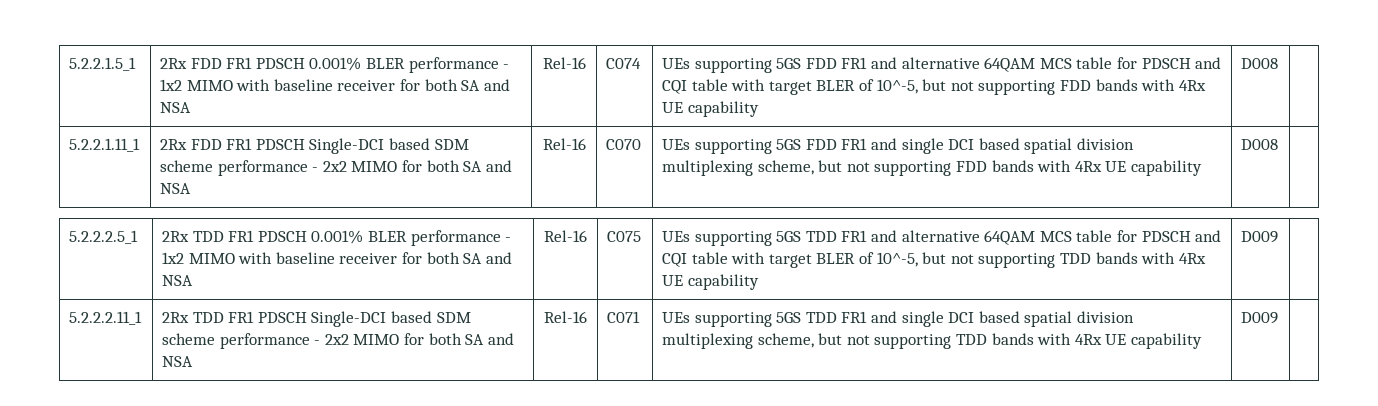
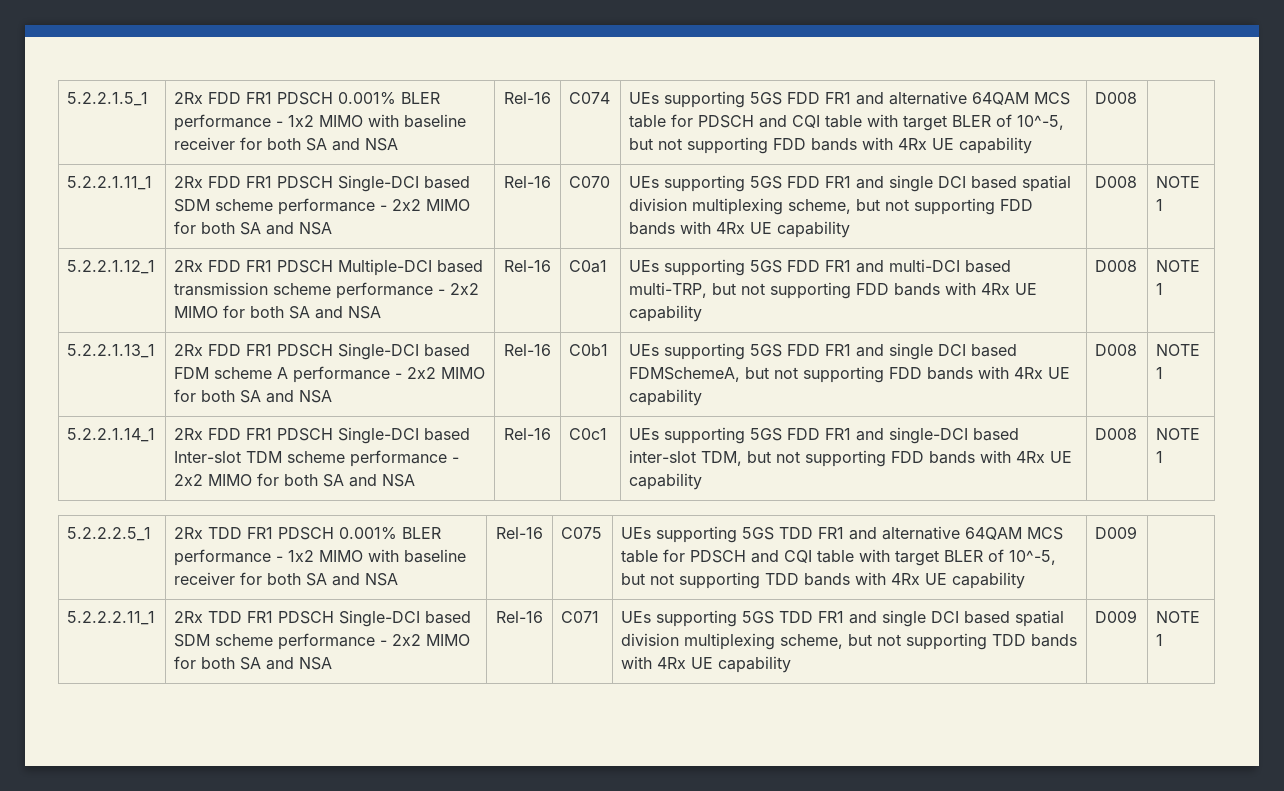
(1279, 144) none -> [1156,176,1201,188] [1156,199,1164,211] [67,260,156,274] [174,259,484,276] [174,282,480,299] [174,305,382,319] [504,260,551,272] [569,260,608,273] [629,259,1012,276] [629,282,1038,299] [629,305,703,322] [1095,260,1138,272] [1156,260,1201,272] [1156,283,1164,295] [67,344,156,358] [174,343,471,360] [174,366,486,383] [174,389,333,403] [504,344,551,356] [569,344,609,356] [629,343,1018,360] [629,366,1071,383] [629,389,703,406] [1095,344,1138,356] [1156,344,1201,356] [1156,367,1164,379] [67,428,156,442] [174,427,471,444] [174,450,460,467] [174,473,416,487] [504,428,551,440] [569,428,608,440] [629,427,1020,444] [629,450,1073,467] [629,473,703,490] [1095,428,1138,440] [1156,428,1201,440] [1156,451,1164,463] NOTE 1 // 5.2.2.1.12_1 | 2Rx FDD FR1 PDSCH Multiple-DCI based transmission scheme performance - 2x2 MIMO for both SA and NSA | Rel-16 | C0a1 | UEs supporting 5GS FDD FR1 and multi-DCI based multi-TRP, but not supporting FDD bands with 4Rx UE capability | D008 | NOTE 1 // 5.2.2.1.13_1 | 2Rx FDD FR1 PDSCH Single-DCI based FDM scheme A performance - 2x2 MIMO for both SA and NSA | Rel-16 | C0b1 | UEs supporting 5GS FDD FR1 and single DCI based FDMSchemeA, but not supporting FDD bands with 4Rx UE capability | D008 | NOTE 1 // 5.2.2.1.14_1 | 2Rx FDD FR1 PDSCH Single-DCI based Inter-slot TDM scheme performance - 2x2 MIMO for both SA and NSA | Rel-16 | C0c1 | UEs supporting 5GS FDD FR1 and single-DCI based inter-slot TDM, but not supporting FDD bands with 4Rx UE capability | D008 | NOTE 1
(1279, 318) none -> [1156,611,1201,623] [1156,634,1164,646] NOTE 1

